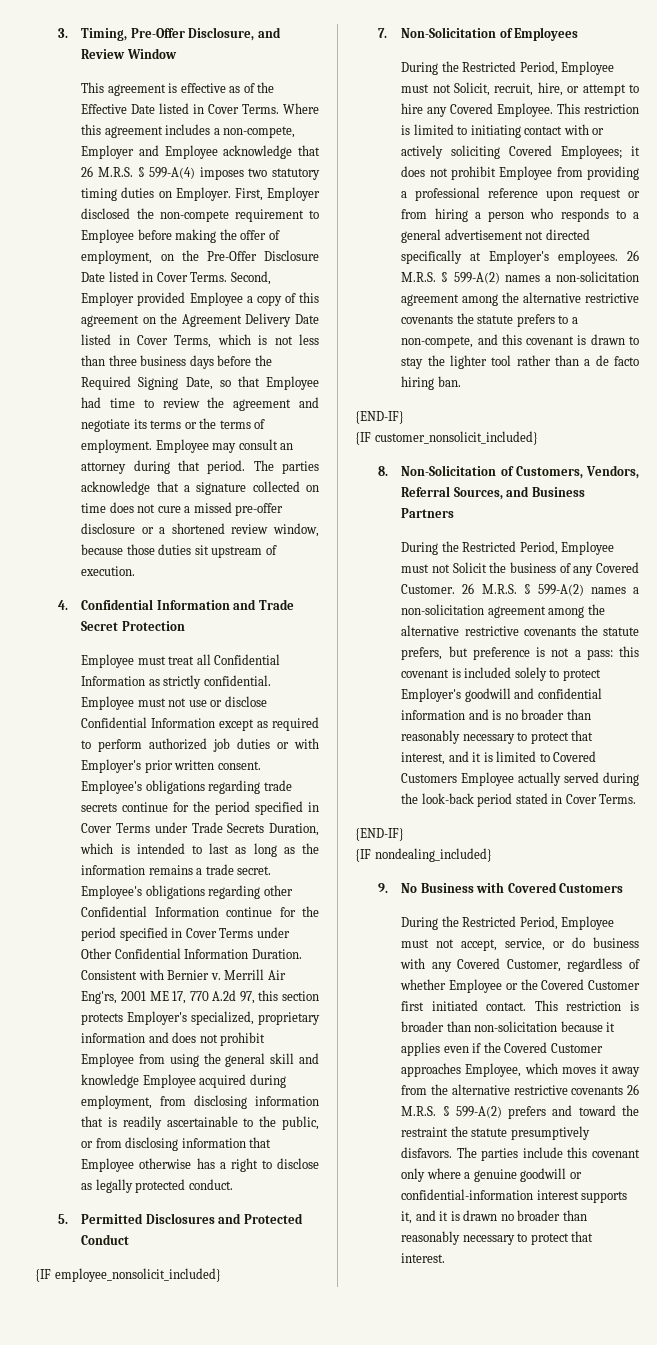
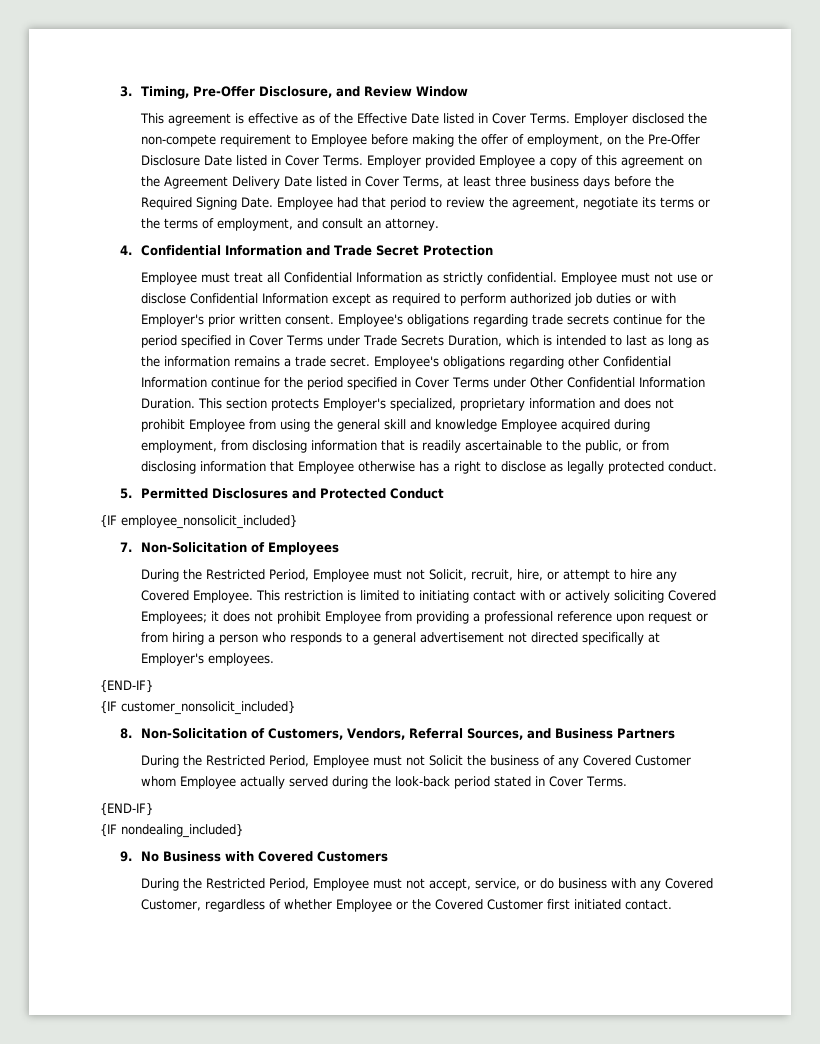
[283,103,319,114] [81,124,296,138] [81,145,320,159] [81,166,320,180] [81,187,263,201] Where this agreement includes a non-compete, Employer and Employee acknowledge that 26 M.R.S. § 599-A(4) imposes two statutory timing duties on Employer. First, -> (570, 118) none
[230,271,271,285] Second, -> (363, 160) none
[217,334,319,345] [81,355,106,366] which is not less than -> [446,176,491,187] at least
[185,376,319,390] [81,397,136,408] Date, so that Employee had time -> [240,197,426,210] Date. Employee had that period
[233,397,319,411] agreement and -> [511,197,579,210] agreement,
[81,439,294,453] [81,460,319,474] [81,481,319,495] [81,502,284,516] [81,523,319,537] [81,544,277,558] [81,566,136,576] employment. Employee may consult an attorney during that period. The parties acknowledge that a signature collected on time does not cure a missed pre-offer disclosure or a shortened review window, because those duties sit upstream of execution. -> [216,218,439,231] employment, and consult an attorney.
[81,969,286,980] [81,990,279,1004] Consistent with Bernier v. Merrill Air Eng'rs, 2001 ME 17, 770 A.2d 97, this -> [197,398,222,409] This
[627,250,639,261] [401,271,639,284] [401,292,639,306] [401,313,578,327] [401,334,639,348] [401,355,639,369] [401,376,461,390] 26 M.R.S. § 599-A(2) names a non-solicitation agreement among the alternative restrictive covenants the statute prefers to a non-compete, and this covenant is drawn to stay the lighter tool rather than a de facto hiring ban. -> (274, 659) none
[401,583,639,596] [401,604,605,618] [401,625,639,636] [401,646,639,660] [401,667,601,681] [401,688,602,702] [401,709,591,720] [401,730,594,744] [401,751,597,765] [401,773,458,783] Customer. 26 M.R.S. § 599-A(2) names a non-solicitation agreement among the alternative restrictive covenants the statute prefers, but preference is not a pass: this covenant is included solely to protect Employer's goodwill and confidential information and is no broader than reasonably necessary to protect that interest, and it is limited to Covered Customers -> [634,755,691,766] [140,776,176,787] Customer whom
[534,1000,639,1011] [401,1021,616,1032] [401,1042,603,1056] [401,1063,640,1077] [401,1084,639,1095] [401,1105,639,1119] [401,1126,590,1140] [401,1147,640,1161] [401,1168,582,1182] [401,1189,628,1203] [401,1210,587,1224] [401,1231,594,1245] [401,1253,446,1263] This restriction is broader than non-solicitation because it applies even if the Covered Customer approaches Employee, which moves it away from the alternative restrictive covenants 26 M.R.S. § 599-A(2) prefers and toward the restraint the statute presumptively disfavors. The parties include this covenant only where a genuine goodwill or confidential-information interest supports it, and it is drawn no broader than reasonably necessary to protect that interest. -> (672, 904) none

